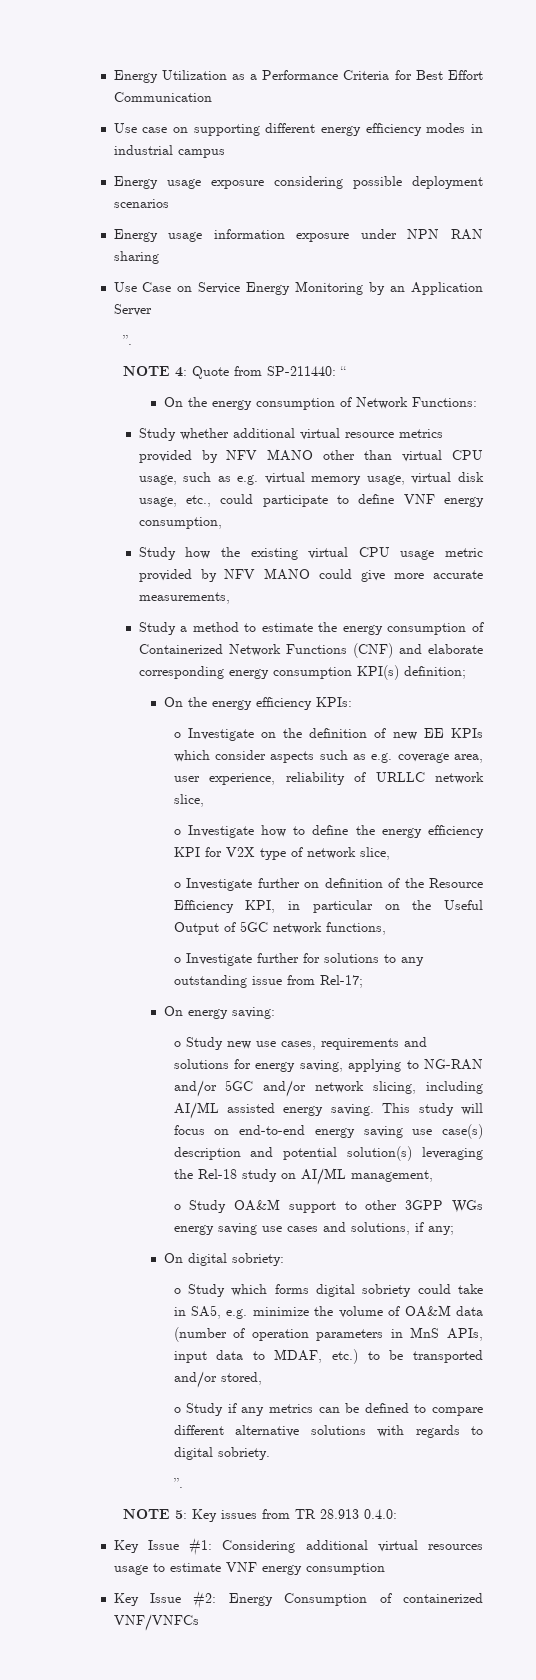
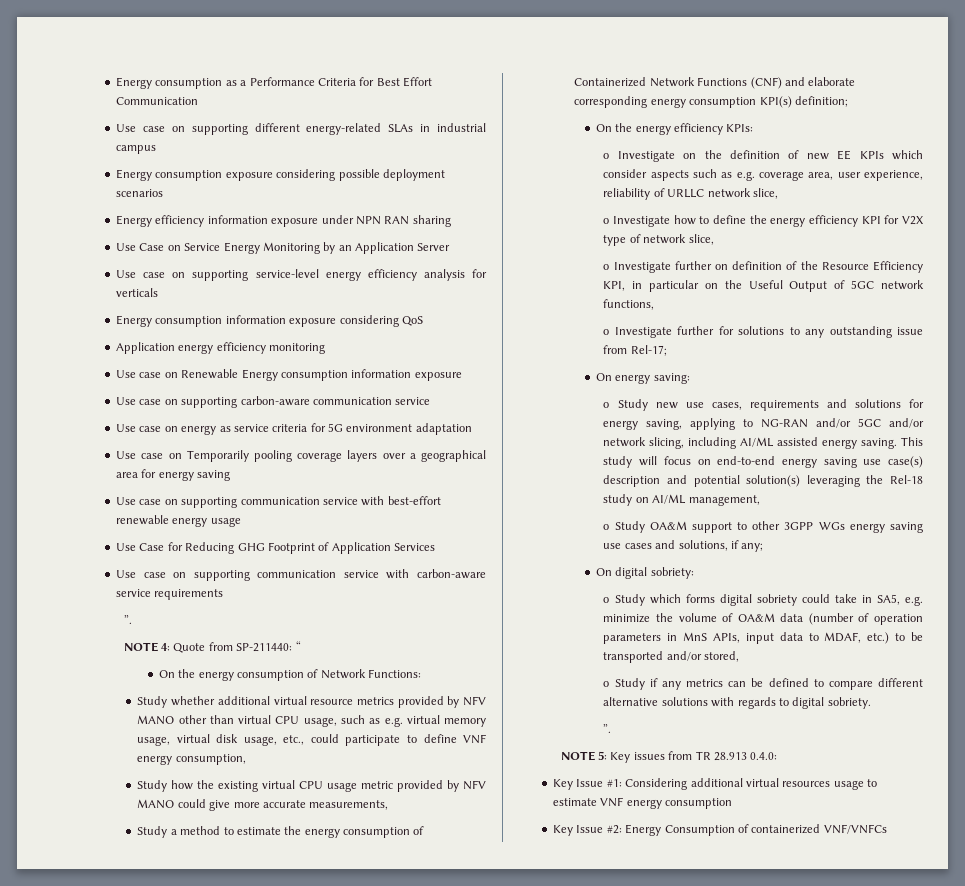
[113,70,227,83] Energy Utilization -> [116,77,223,89] Energy consumption
[320,123,466,136] energy efficiency modes -> [306,123,414,135] energy-related SLAs
[166,179,201,189] usage -> [155,170,223,181] consumption
[168,232,203,242] usage -> [155,215,205,227] efficiency
(152, 310) none -> [116,269,487,281] [116,288,159,297] [116,315,423,327] [116,342,326,354] [116,369,462,381] [116,396,431,408] [116,423,472,435] [116,450,487,462] [116,469,231,481] [116,496,441,508] [116,515,241,527] [116,542,436,554] [116,569,487,581] [116,589,224,600] // Use case on supporting service-level energy efficiency analysis for verticals // Energy consumption information exposure considering QoS // Application energy efficiency monitoring // Use case on Renewable Energy consumption information exposure // Use case on supporting carbon-aware communication service // Use case on energy as service criteria for 5G environment adaptation // Use case on Temporarily pooling coverage layers over a geographical area for energy saving // Use case on supporting communication service with best-effort renewable energy usage // Use Case for Reducing GHG Footprint of Application Services // Use case on supporting communication service with carbon-aware service requirements

